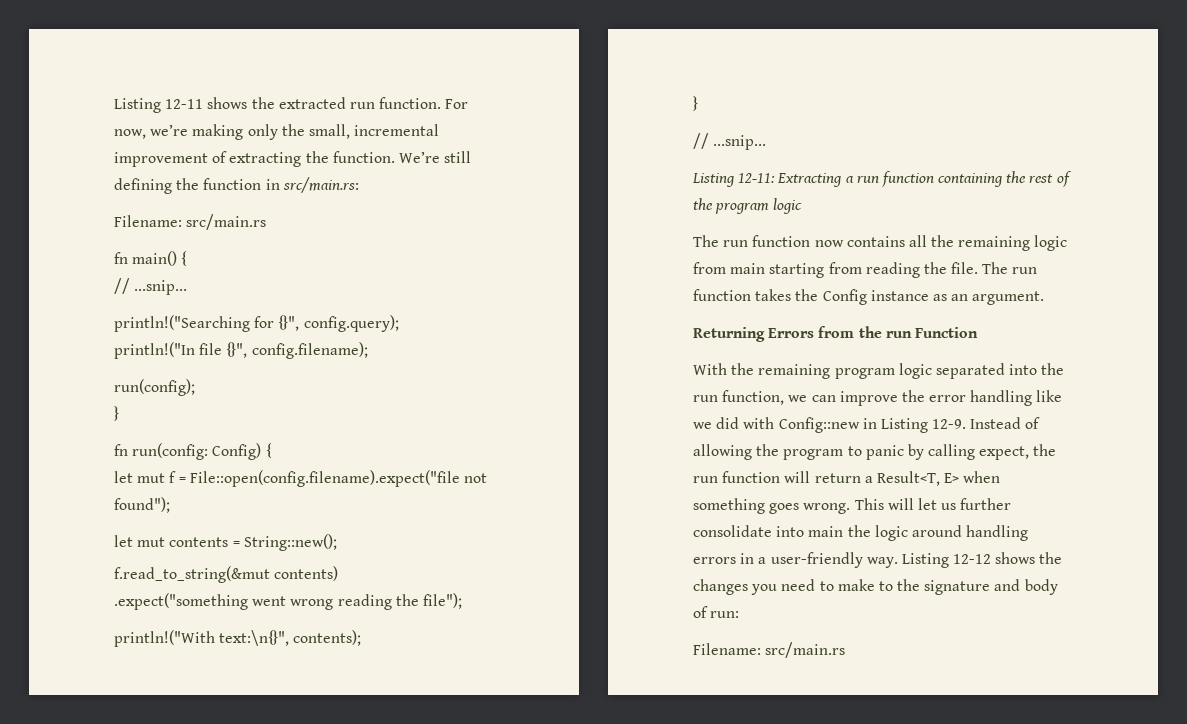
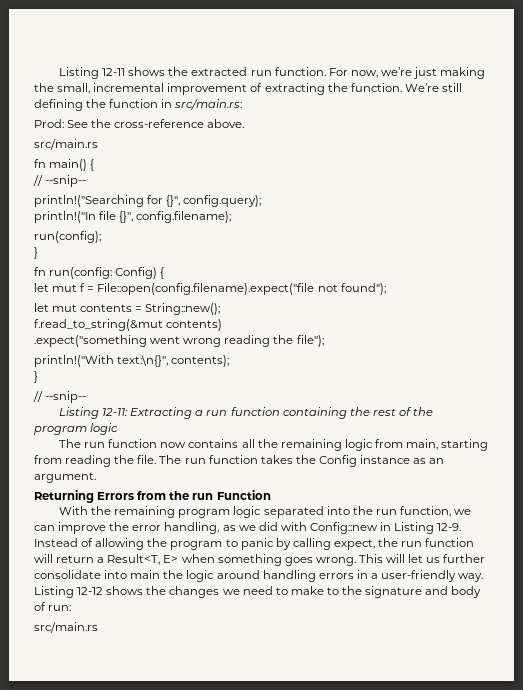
[192,124,278,140] making only -> [413,67,486,79] just making
[114,215,182,227] Filename: -> [34,119,245,128] Prod: See the cross-reference above. //
[134,280,188,295] ...snip... -> [45,175,87,187] --snip--
[713,135,767,150] ...snip... -> [45,391,87,403] --snip--
[730,263,766,274] main -> [406,439,439,450] main,
[970,390,1063,406] handling like -> [164,522,236,534] handling, as
[751,584,778,595] you -> [222,589,240,595] we
[693,643,761,655] Filename: -> (72, 608) none

